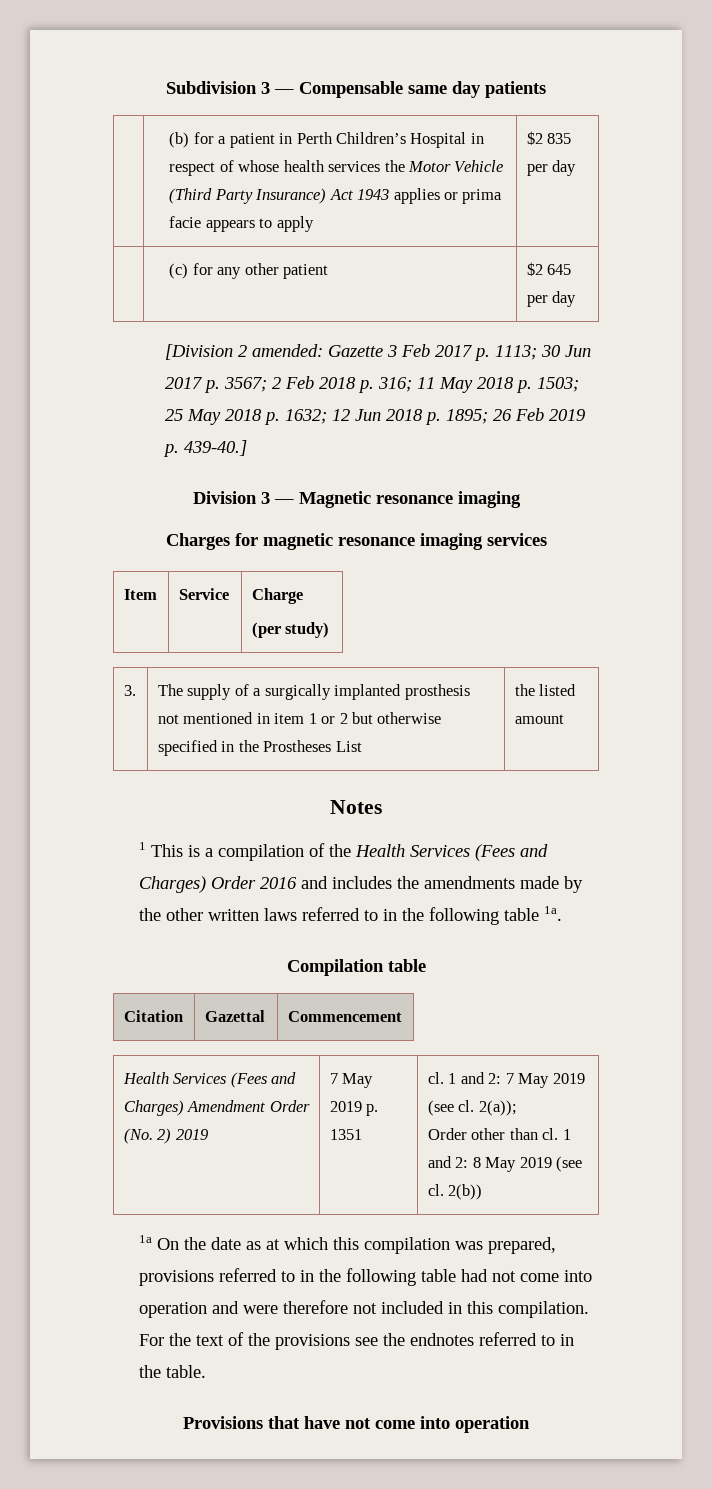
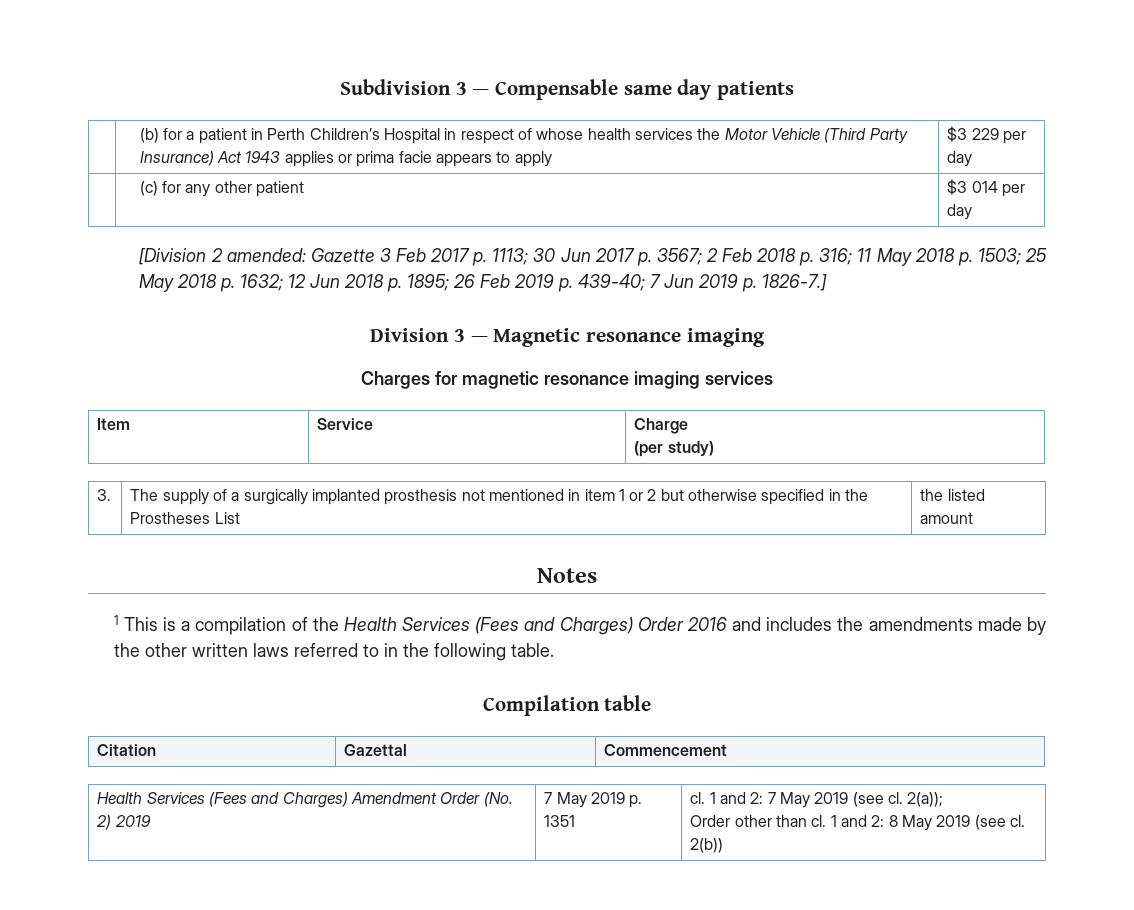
[526,131,572,145] $2 835 -> [947,126,999,142] $3 229
[526,262,572,276] $2 645 -> [947,179,998,195] $3 014
[183,440,247,456] 439-40.] -> [578,274,828,292] 439-40; 7 Jun 2019 p. 1826-7.]
[503,906,562,921] table 1a. -> [510,643,554,657] table.
[138,1235,556,1254] [138,1268,592,1286] [138,1300,589,1318] [138,1332,574,1350] [138,1365,206,1378] [183,1416,530,1433] // 1a On the date as at which this compilation was prepared, provisions referred to in the following table had not come into operation and were therefore not included in this compilation. For the text of the provisions see the endnotes referred to in the table. // Provisions that have not come into operation -> (724, 845) none

